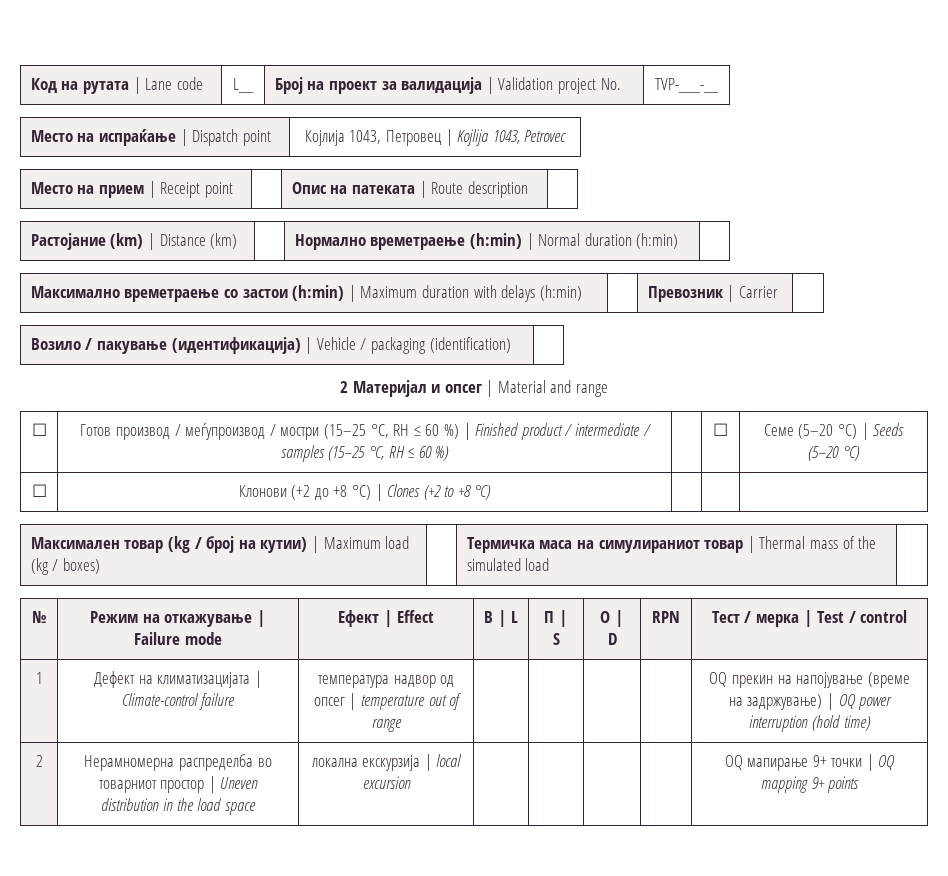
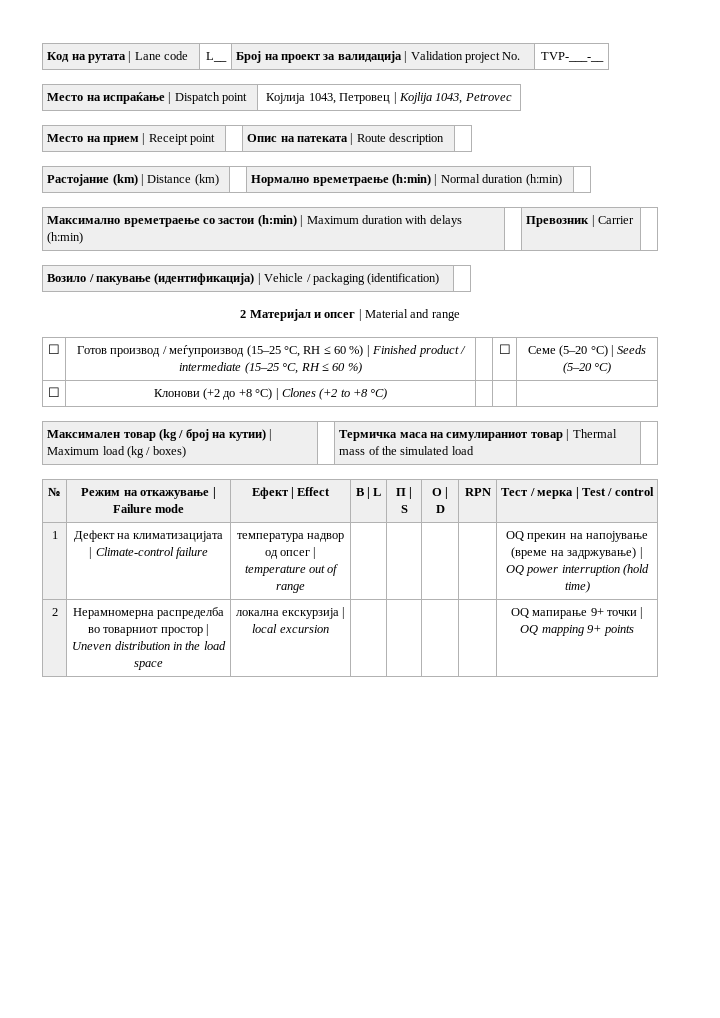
[269,424,320,440] / мостри -> (245, 351) none
[642,424,651,436] [280,445,325,462] / samples -> (242, 366) none

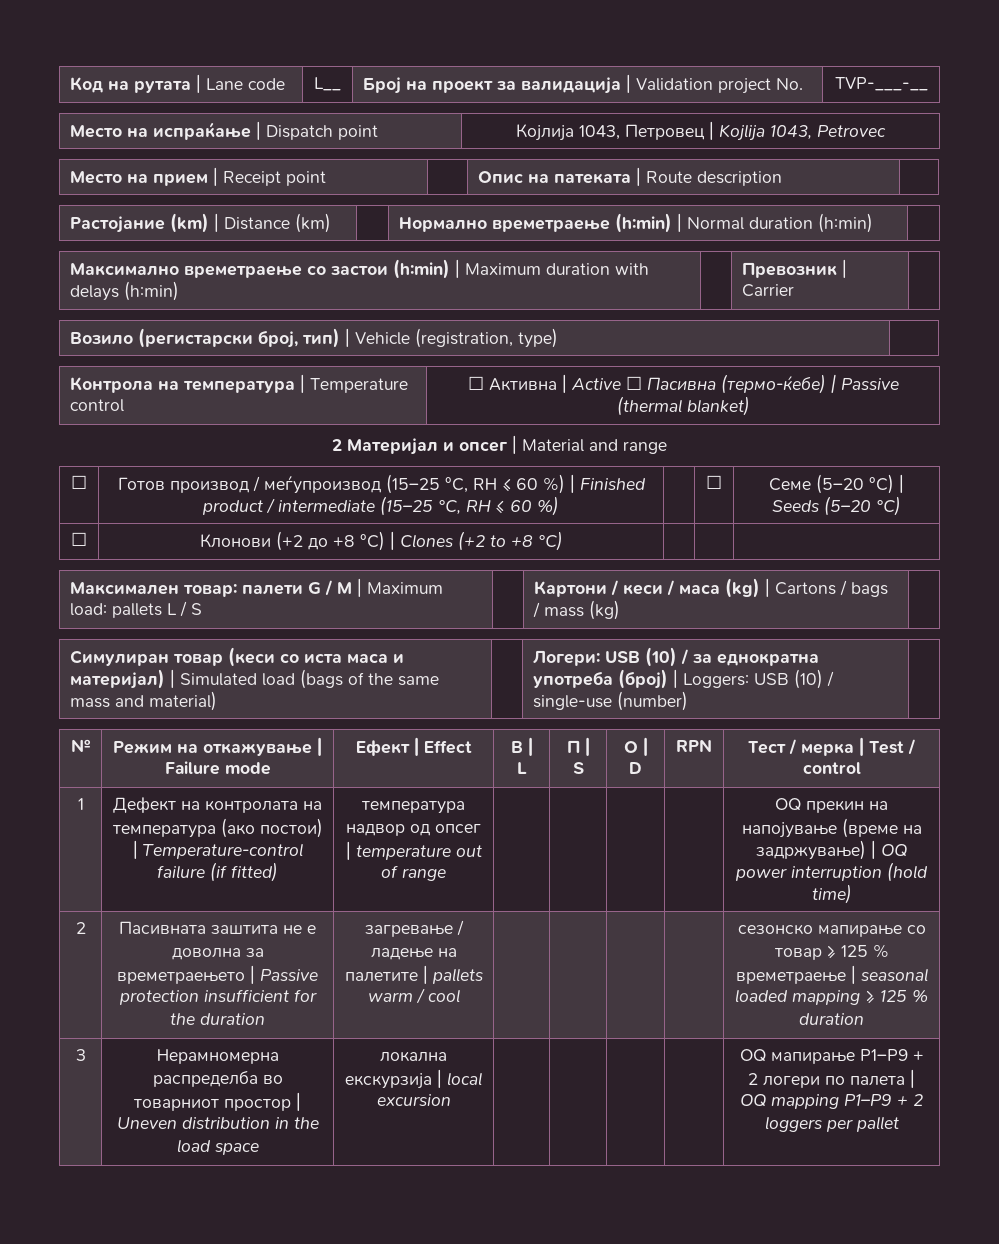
[88,273,440,285] / пакување (идентификација) | Vehicle / packaging (identification) | -> [138,328,559,348] [70,374,409,393] [70,399,125,412] [467,374,899,394] [616,396,750,416] (регистарски број, тип) | Vehicle (registration, type) | // Контрола на температура | Temperature control | ☐ Активна | Active ☐ Пасивна (термо-ќебе) | Passive (thermal blanket)
[123,429,272,441] [47,446,186,458] [339,429,617,441] [339,446,474,455] товар (kg / број на кутии) | Maximum load (kg / boxes) | | Термичка маса на симулираниот товар | Thermal mass of the simulated load -> [183,578,444,597] [70,601,203,618] [534,578,889,598] [533,600,621,620] [70,647,405,667] [70,669,440,689] [70,691,218,711] [533,647,820,667] [533,669,835,689] [533,691,689,711] товар: палети G / M | Maximum load: pallets L / S | | Картони / кеси / маса (kg) | Cartons / bags / mass (kg) | // Симулиран товар (кеси со иста маса и материјал) | Simulated load (bags of the same mass and material) | | Логери: USB (10) / за еднократна употреба (број) | Loggers: USB (10) / single-use (number)
[133,531,224,542] [89,547,174,559] климатизацијата | Climate-control -> [205,800,322,813] [111,818,323,838] [132,840,303,859] контролата на температура (ако постои) | Temperature-control
(208, 553) none -> [210,862,278,882] (if fitted)
(58, 612) none -> [119,921,316,934] [171,948,264,960] [117,965,318,984] [118,989,317,1005] [170,1013,265,1025] [364,920,464,937] [369,948,457,960] [344,965,484,984] [367,988,460,1004] [737,924,926,937] [773,944,889,960] [735,965,928,984] [735,989,928,1005] [799,1013,864,1025] [75,1049,86,1061] | Пасивната заштита не е доволна за времетраењето | Passive protection insufficient for the duration | загревање / ладење на палетите | pallets warm / cool | | | | | сезонско мапирање со товар ≥ 125 % времетраење | seasonal loaded mapping ≥ 125 % duration // 3
[590,607,644,619] [520,625,634,636] 9+ точки | OQ mapping 9+ points -> [859,1049,924,1061] [748,1069,915,1088] [740,1094,923,1109] [764,1116,899,1132] P1–P9 + 2 логери по палета | OQ mapping P1–P9 + 2 loggers per pallet

